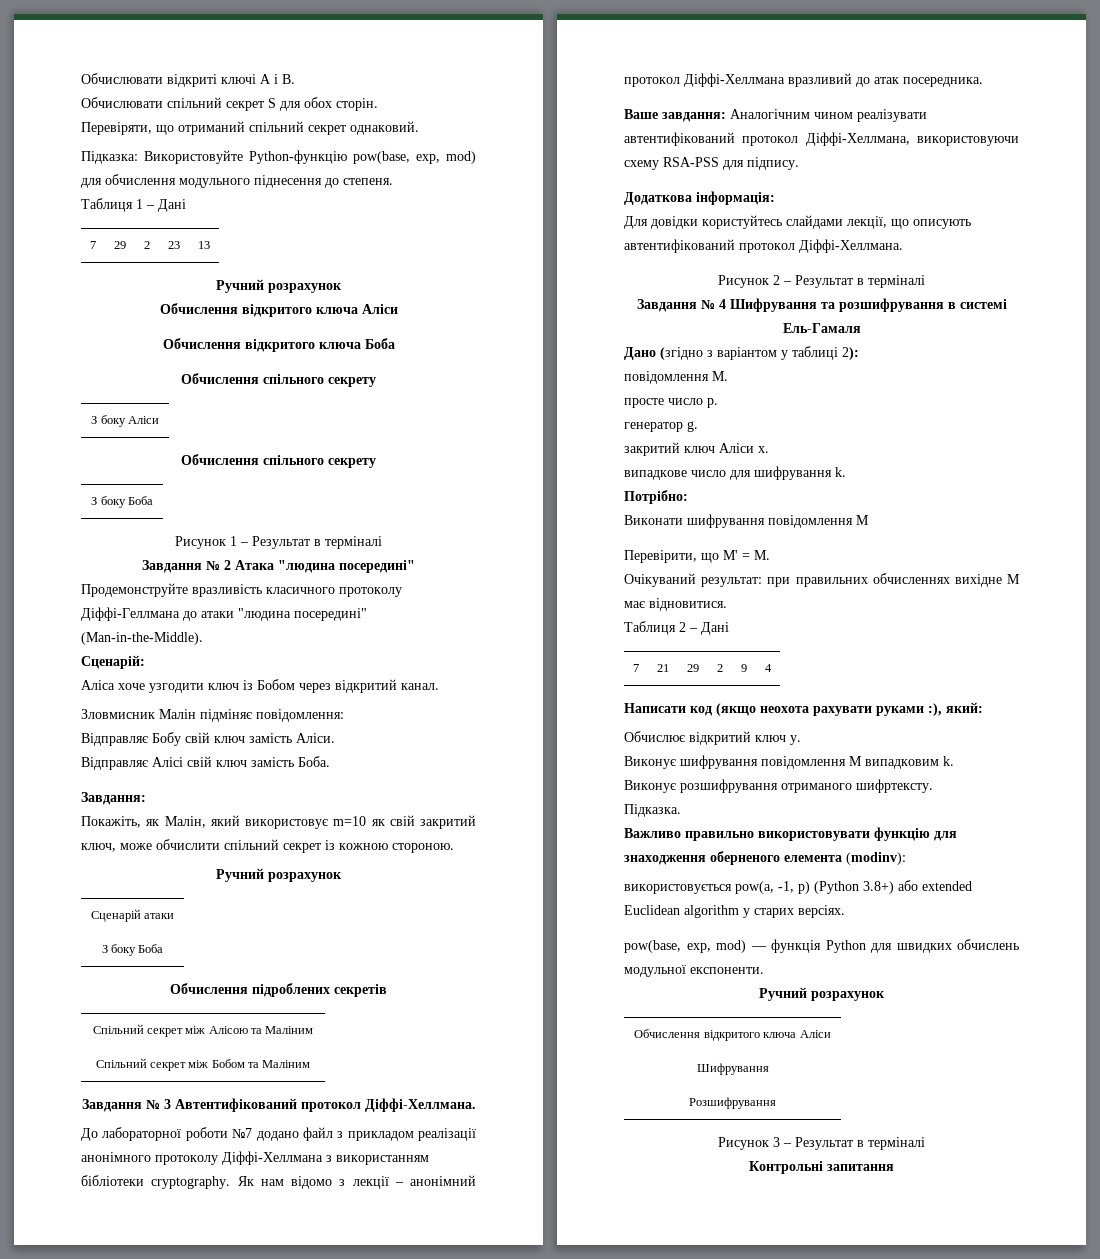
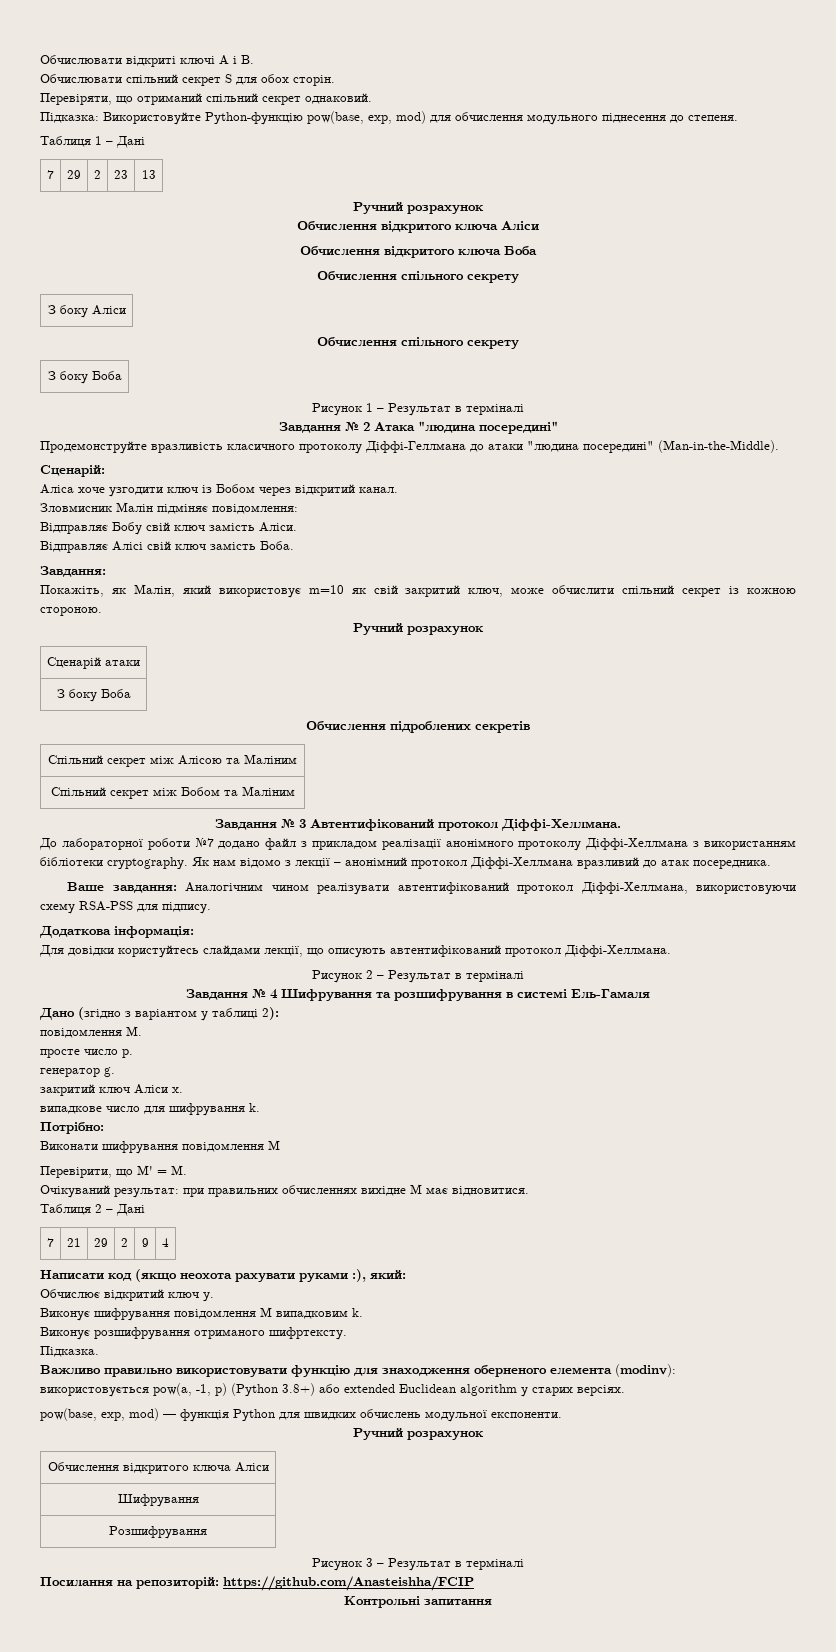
(925, 1143) none -> [40,1576,474,1591] // Посилання на репозиторій: https://github.com/Anasteishha/FCIP

